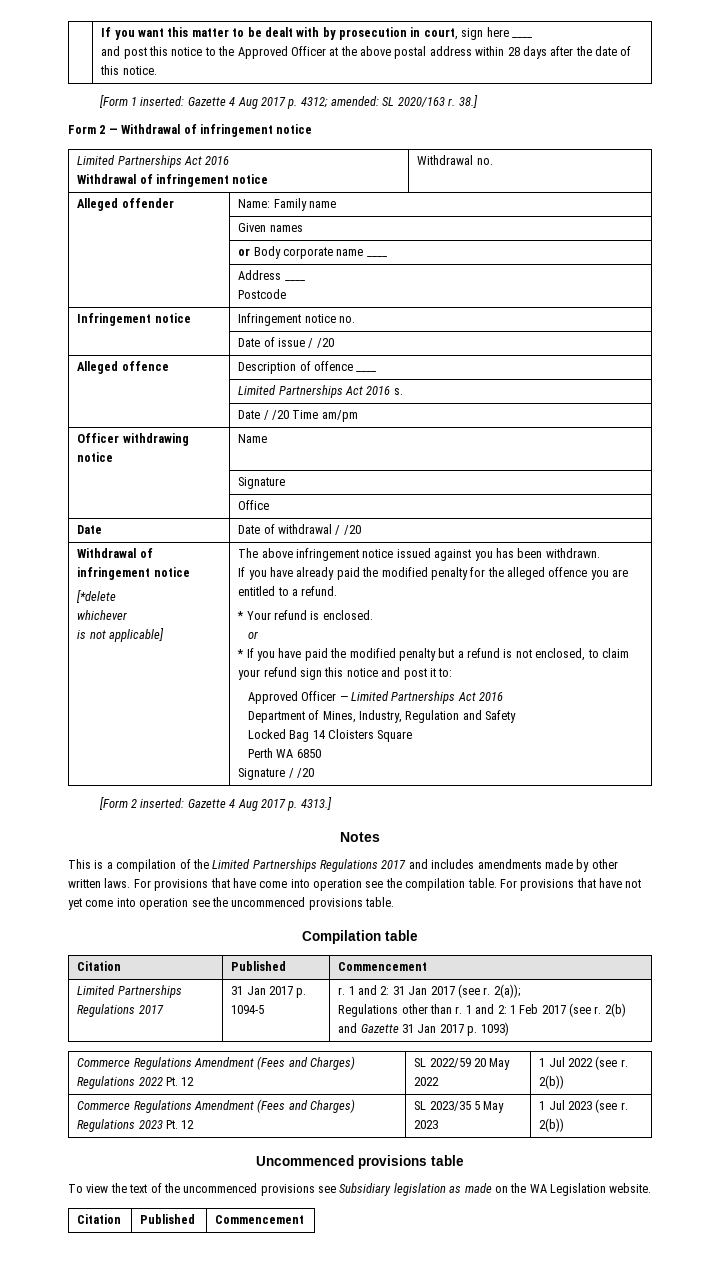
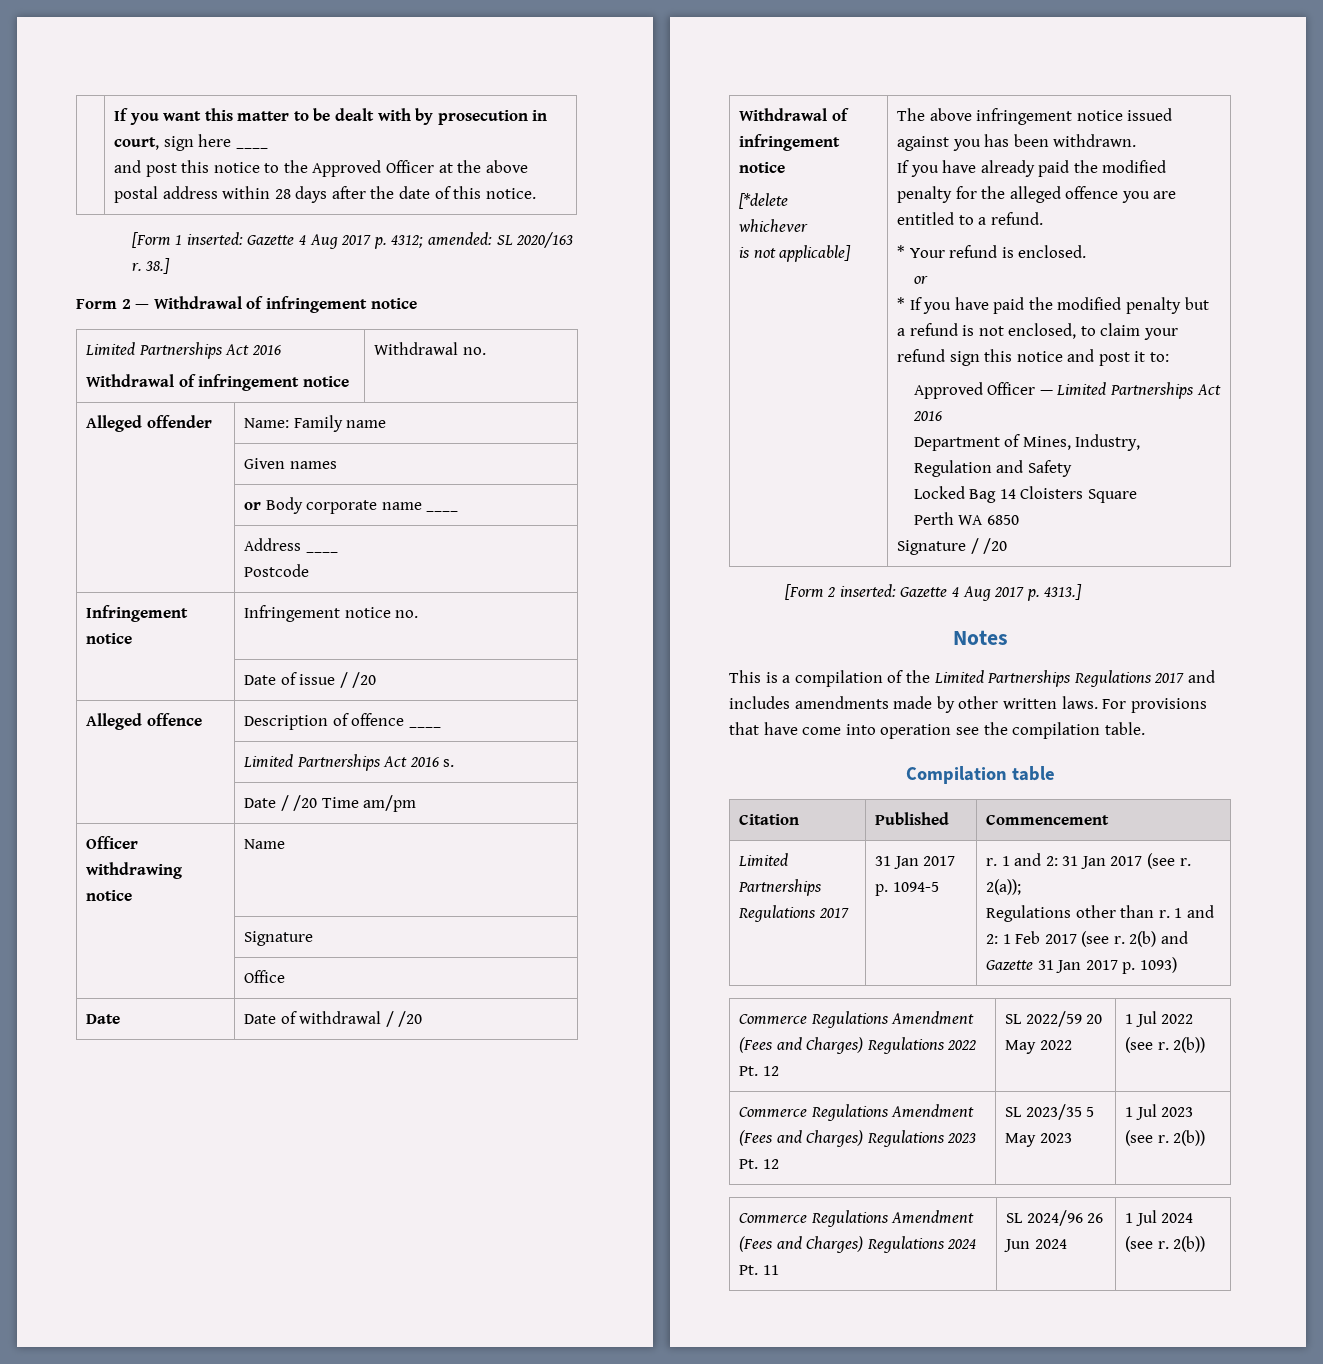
[499,878,642,891] [68,897,394,910] For provisions that have not yet come into operation see the uncommenced provisions table. -> (1145, 728) none
[256,1155,464,1169] [68,1183,652,1196] [77,1214,122,1224] [140,1214,196,1224] [215,1215,305,1224] // Uncommenced provisions table // To view the text of the uncommenced provisions see Subsidiary legislation as made on the WA Legislation website. // Citation | Published | Commencement -> [738,1210,975,1227] [738,1236,977,1253] [738,1265,779,1275] [1005,1210,1104,1226] [1003,1239,1067,1252] [1124,1210,1194,1226] [1124,1236,1206,1252] // Commerce Regulations Amendment (Fees and Charges) Regulations 2024 Pt. 11 | SL 2024/96 26 Jun 2024 | 1 Jul 2024 (see r. 2(b))

